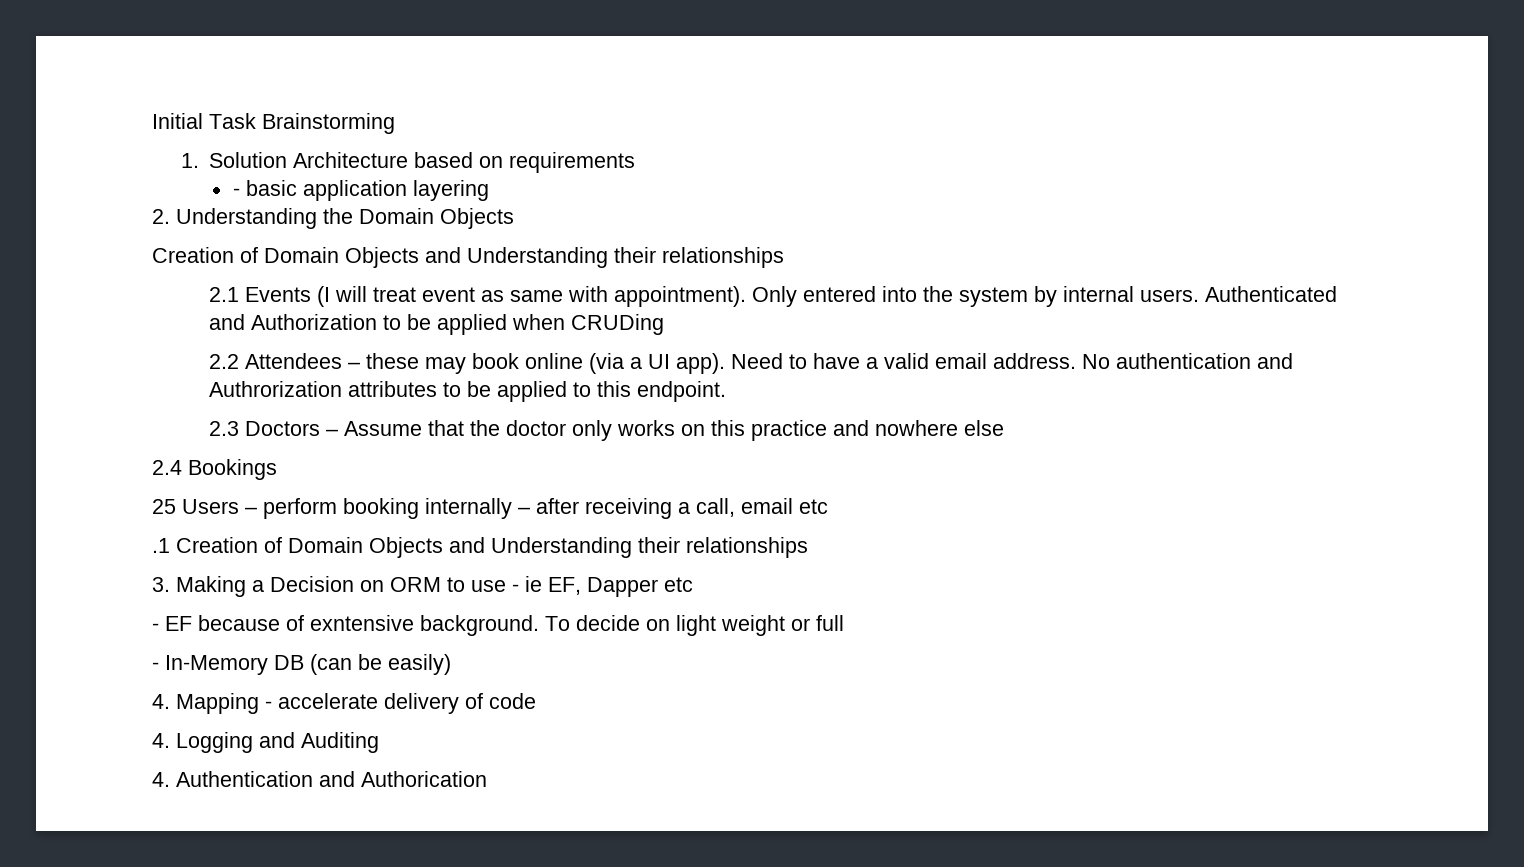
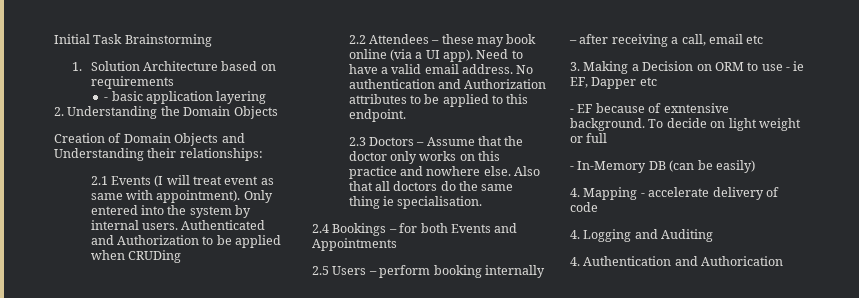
[662,247,784,268] relationships -> [179,148,263,161] relationships:
[209,381,343,397] Authrorization -> [464,79,547,89] Authorization
[964,420,1005,436] [152,459,277,480] [152,499,176,514] else // 2.4 Bookings // 25 -> [483,166,541,176] [348,181,514,191] [348,196,483,209] [312,223,518,236] [312,238,397,251] [312,266,329,275] else. Also that all doctors do the same thing ie specialisation. // 2.4 Bookings – for both Events and Appointments // 2.5
[152,537,808,558] // .1 Creation of Domain Objects and Understanding their relationships -> (764, 39) none

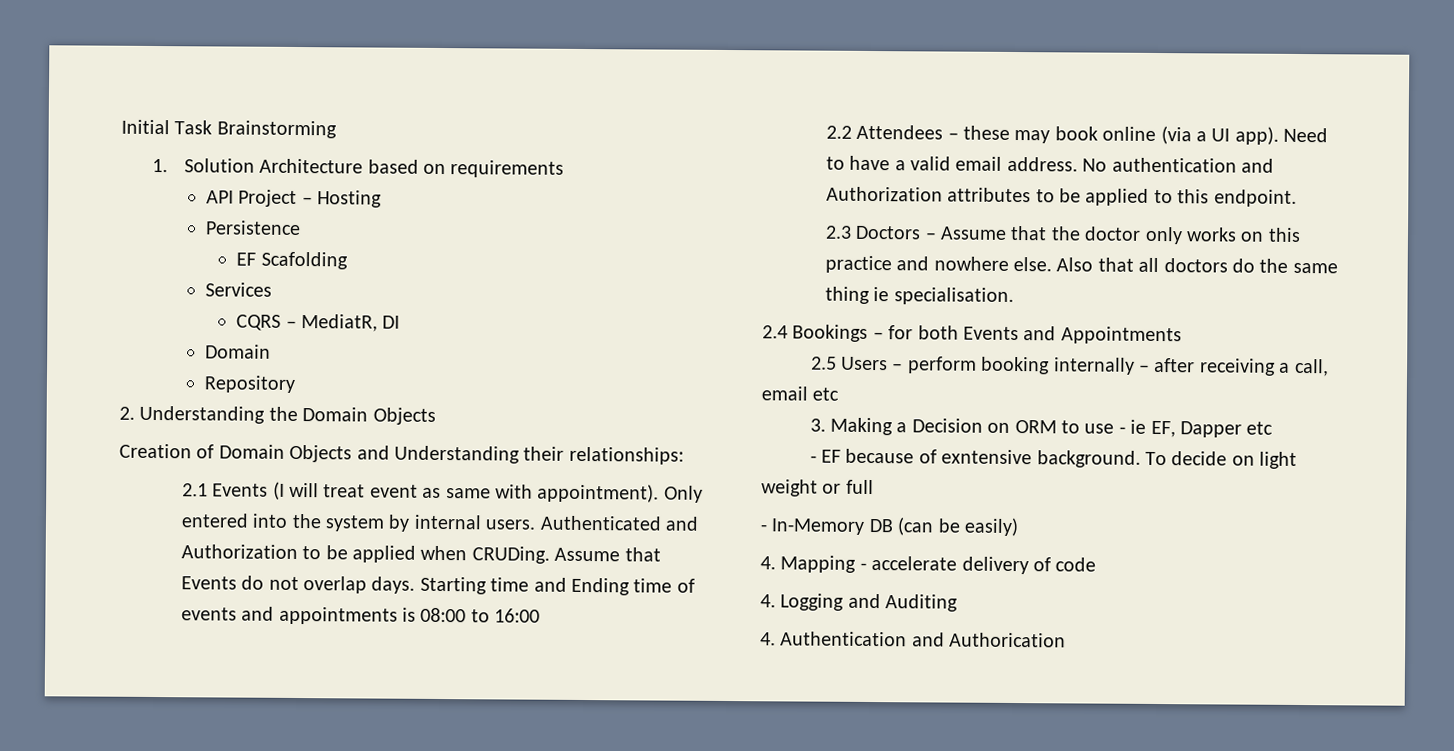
[104,91,267,104] - basic application layering -> [205,189,382,208] [204,220,301,236] [236,251,348,270] [204,282,272,297] [236,314,401,332] [204,344,271,359] [203,375,295,393] API Project – Hosting // Persistence // EF Scafolding // Services // CQRS – MediatR, DI // Domain // Repository
[127,250,181,263] CRUDing -> [471,546,661,564] [180,575,695,596] [180,606,541,625] CRUDing. Assume that Events do not overlap days. Starting time and Ending time of events and appointments is 08:00 to 16:00

